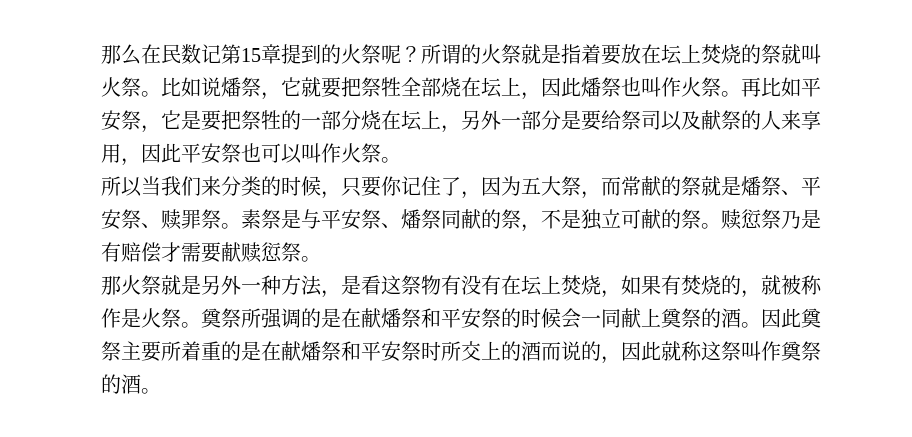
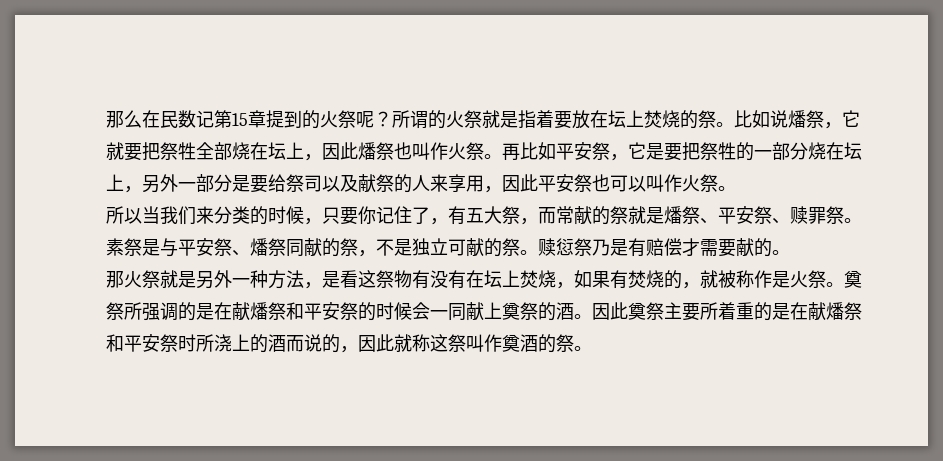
[781,44,821,64] [101,77,141,97] 就叫火祭 -> (716, 119) none
[481,176,521,196] 因为 -> [448,206,466,225] 有
[241,242,301,263] 赎愆祭 -> [754,238,772,257] 的
[461,341,481,361] 交 -> [214,334,232,352] 浇
[801,341,821,361] [101,374,141,394] 祭的酒 -> [520,334,574,353] 酒的祭

